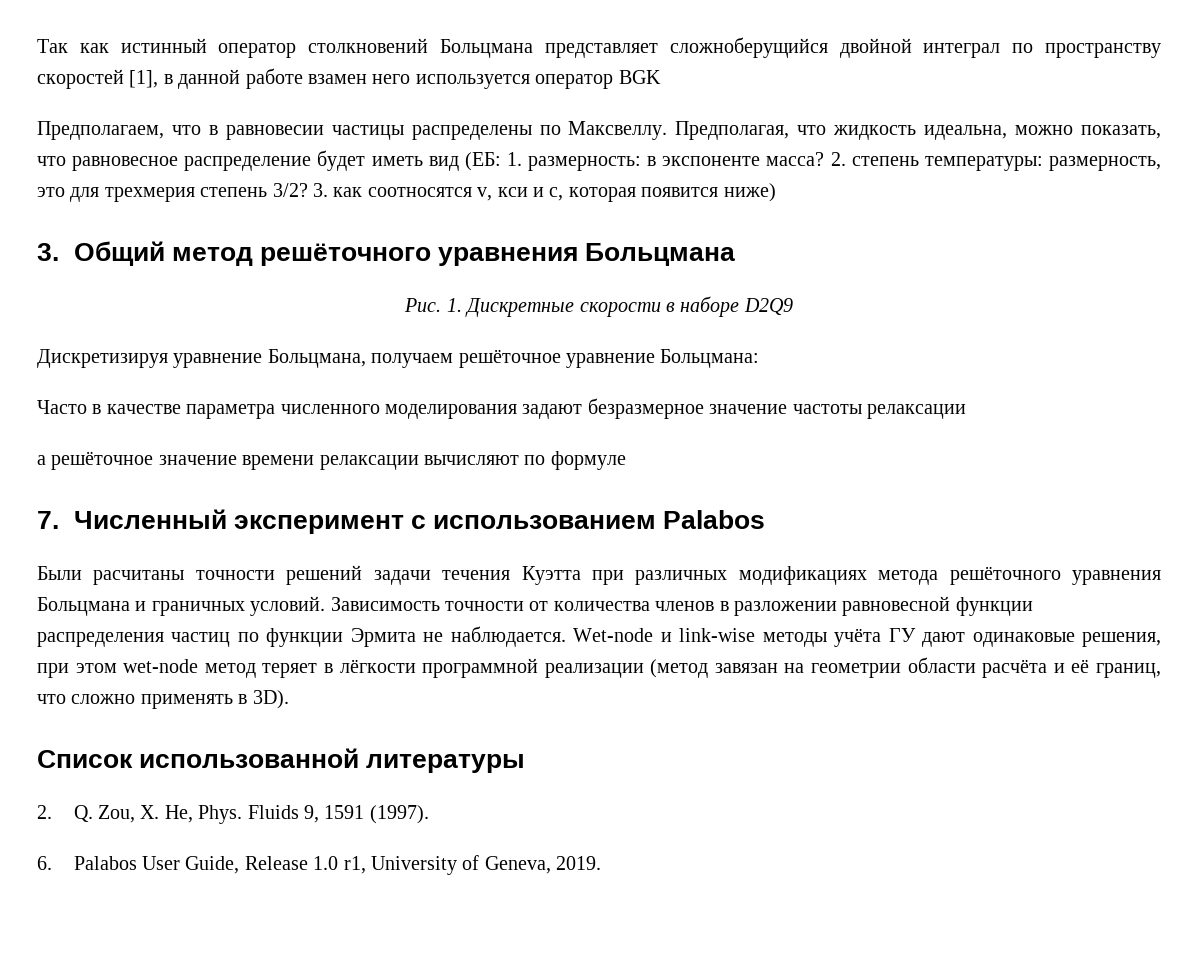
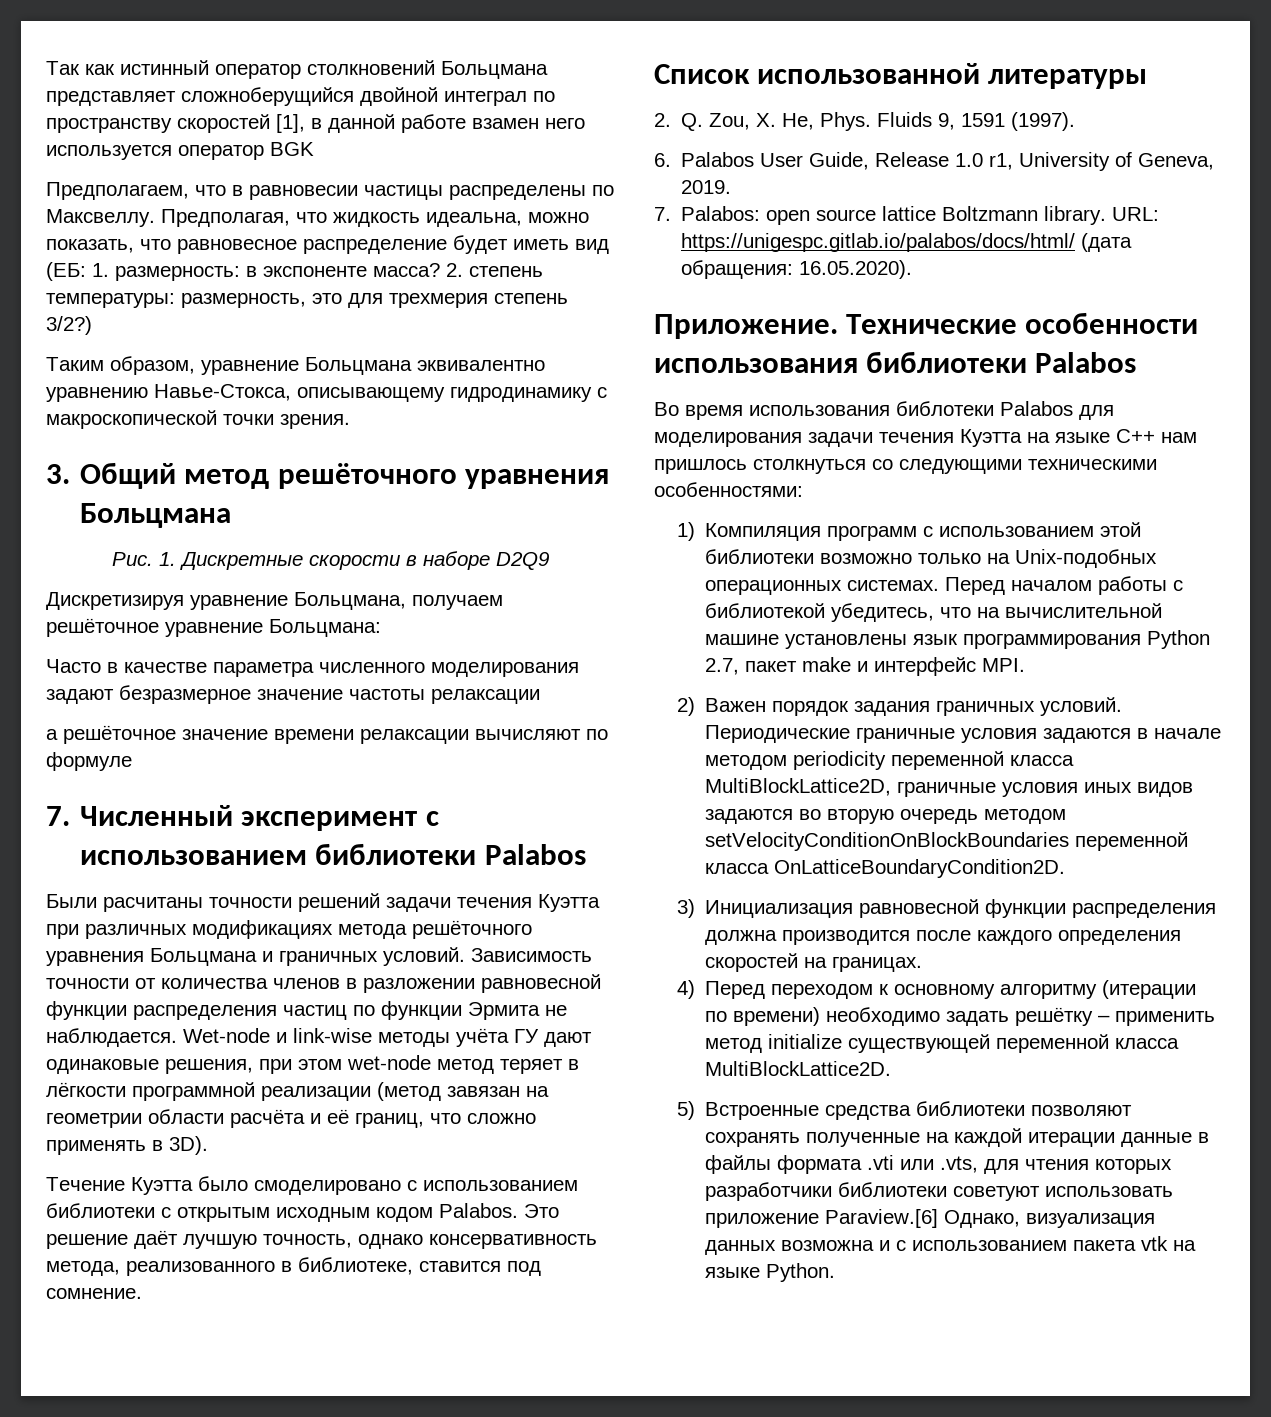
[272,183,776,202] 3/2? 3. как соотносятся v, кси и c, которая появится ниже) -> [46,316,92,335] [46,356,545,375] [46,384,607,402] [46,410,350,429] 3/2?) // Таким образом, уравнение Больцмана эквивалентно уравнению Навье-Стокса, описывающему гидродинамику с макроскопической точки зрения.
(656, 522) none -> [315,843,477,865] библиотеки
(289, 699) none -> [46,1176,578,1195] [46,1203,559,1222] [46,1230,597,1249] [46,1257,541,1276] [46,1288,142,1299] // Течение Куэтта было смоделировано с использованием библиотеки с открытым исходным кодом Palabos. Это решение даёт лучшую точность, однако консервативность метода, реализованного в библиотеке, ставится под сомнение.
(602, 863) none -> [654,206,1160,225] [681,233,1133,252] [681,260,913,279] [654,312,1199,339] [654,351,1137,373] [654,401,1114,420] [654,429,1197,447] [654,459,1157,474] [654,482,803,497] [676,522,1141,541] [704,549,1157,568] [704,576,1183,595] [704,603,1162,622] [704,630,1210,649] [704,657,1025,676] [676,697,1122,716] [704,725,1221,743] [704,751,1074,770] [704,778,1193,797] [704,809,1066,824] [704,832,1188,851] [704,859,1065,878] [676,899,1216,918] [704,930,1181,945] [704,953,922,972] [676,980,1196,999] [704,1007,1215,1026] [704,1034,1179,1053] [704,1061,891,1076] [676,1101,1132,1120] [704,1128,1209,1147] [704,1155,1172,1174] [704,1182,1173,1201] [704,1209,1155,1228] [704,1236,1196,1255] [704,1263,835,1282] // 7. Palabos: open source lattice Boltzmann library. URL: https://unigespc.gitlab.io/palabos/docs/html/ (дата обращения: 16.05.2020). // Приложение. Технические особенности использования библиотеки Palabos // Во время использования библотеки Palabos для моделирования задачи течения Куэтта на языке C++ нам пришлось столкнуться со следующими техническими особенностями: // 1) Компиляция программ с использованием этой библиотеки возможно только на Unix-подобных операционных системах. Перед началом работы с библиотекой убедитесь, что на вычислительной машине установлены язык программирования Python 2.7, пакет make и интерфейс MPI. // 2) Важен порядок задания граничных условий. Периодические граничные условия задаются в начале методом periodicity переменной класса MultiBlockLattice2D, граничные условия иных видов задаются во вторую очередь методом setVelocityConditionOnBlockBoundaries переменной класса OnLatticeBoundaryCondition2D. // 3) Инициализация равновесной функции распределения должна производится после каждого определения скоростей на границах. // 4) Перед переходом к основному алгоритму (итерации по времени) необходимо задать решётку – применить метод initialize существующей переменной класса MultiBlockLattice2D. // 5) Встроенные средства библиотеки позволяют сохранять полученные на каждой итерации данные в файлы формата .vti или .vts, для чтения которых разработчики библиотеки советуют использовать приложение Paraview.[6] Однако, визуализация данных возможна и с использованием пакета vtk на языке Python.

